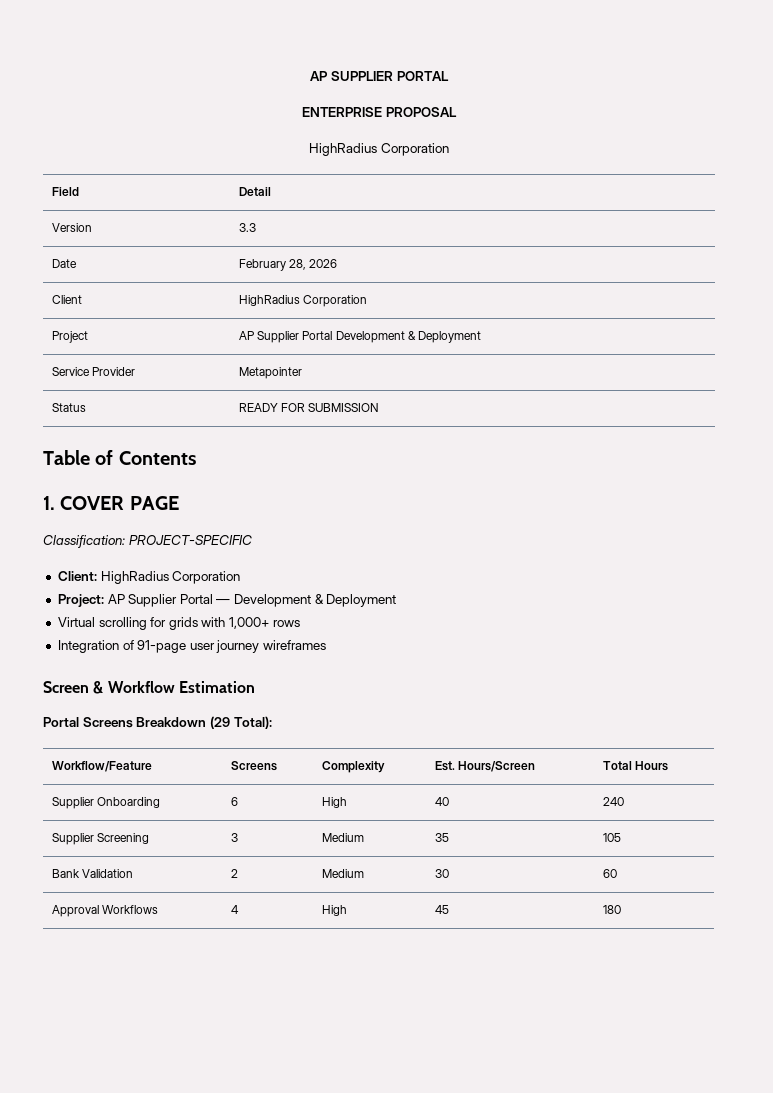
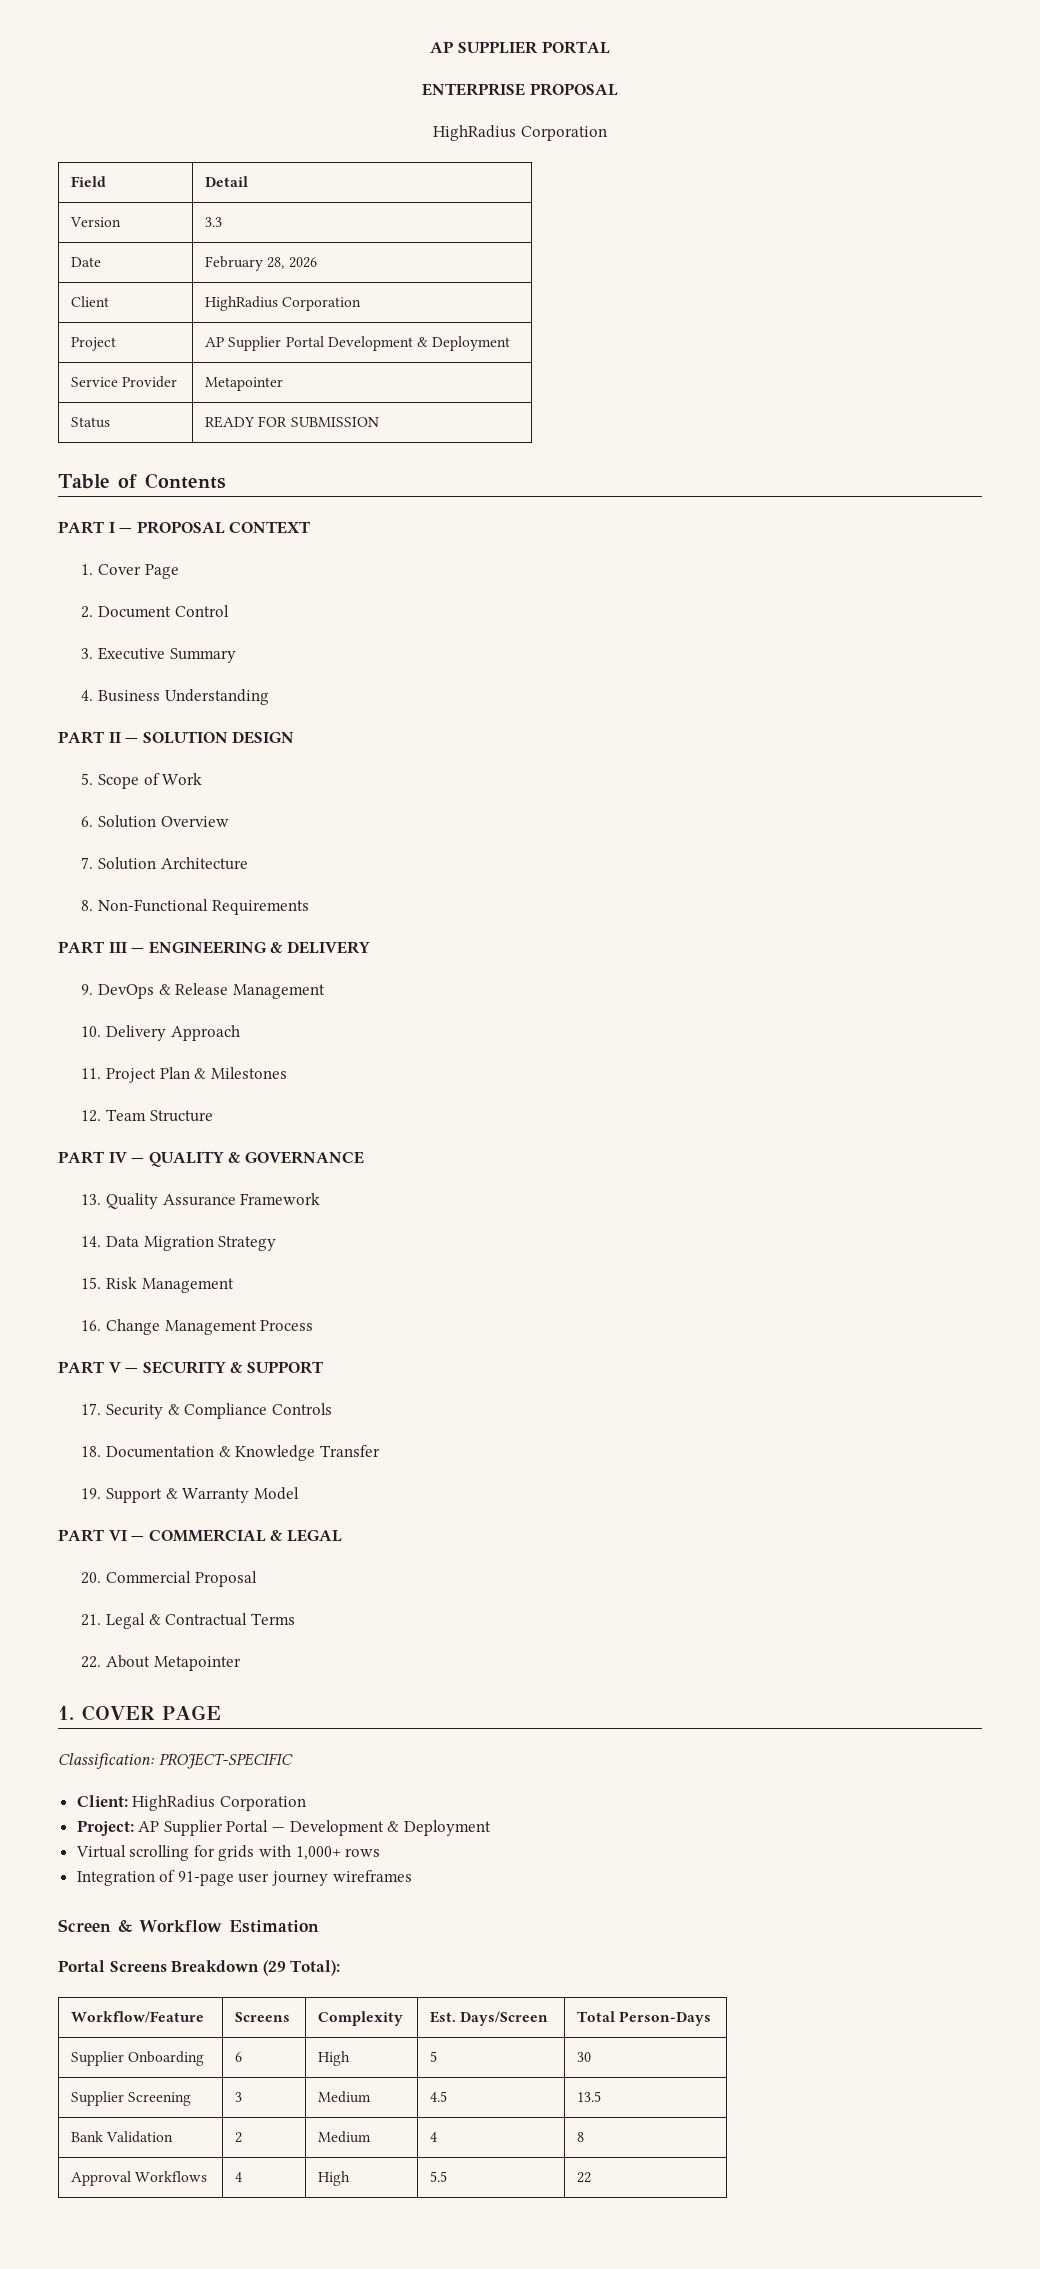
(196, 458) none -> [58,521,311,534] [81,564,179,579] [81,605,229,618] [81,647,236,663] [81,689,269,705] [58,731,295,744] [81,773,203,789] [81,815,229,828] [81,857,248,870] [81,899,309,915] [58,941,370,954] [81,983,325,999] [81,1025,240,1041] [81,1067,287,1083] [81,1109,213,1122] [58,1151,364,1167] [81,1193,321,1209] [81,1236,277,1251] [81,1277,234,1293] [81,1319,314,1335] [58,1361,323,1374] [81,1403,332,1419] [81,1445,380,1461] [81,1487,299,1503] [58,1529,342,1542] [81,1571,257,1587] [81,1613,295,1629] [81,1655,241,1671] // PART I — PROPOSAL CONTEXT // 1. Cover Page // 2. Document Control // 3. Executive Summary // 4. Business Understanding // PART II — SOLUTION DESIGN // 5. Scope of Work // 6. Solution Overview // 7. Solution Architecture // 8. Non-Functional Requirements // PART III — ENGINEERING & DELIVERY // 9. DevOps & Release Management // 10. Delivery Approach // 11. Project Plan & Milestones // 12. Team Structure // PART IV — QUALITY & GOVERNANCE // 13. Quality Assurance Framework // 14. Data Migration Strategy // 15. Risk Management // 16. Change Management Process // PART V — SECURITY & SUPPORT // 17. Security & Compliance Controls // 18. Documentation & Knowledge Transfer // 19. Support & Warranty Model // PART VI — COMMERCIAL & LEGAL // 20. Commercial Proposal // 21. Legal & Contractual Terms // 22. About Metapointer
[458,761,536,772] Hours/Screen -> [460,2011,549,2026] Days/Screen
[635,761,669,771] Hours -> [619,2011,712,2026] Person-Days
[434,797,449,806] [602,797,624,806] 40 | 240 -> [430,2051,438,2062] [577,2052,592,2062] 5 | 30
[434,833,449,842] [602,833,621,842] 35 | 105 -> [430,2091,448,2102] [577,2091,602,2102] 4.5 | 13.5
[434,869,449,878] [602,869,617,878] 30 | 60 -> [430,2132,438,2142] [577,2132,585,2142] 4 | 8
[434,905,449,914] [602,905,621,914] 45 | 180 -> [430,2171,448,2182] [577,2172,592,2183] 5.5 | 22

